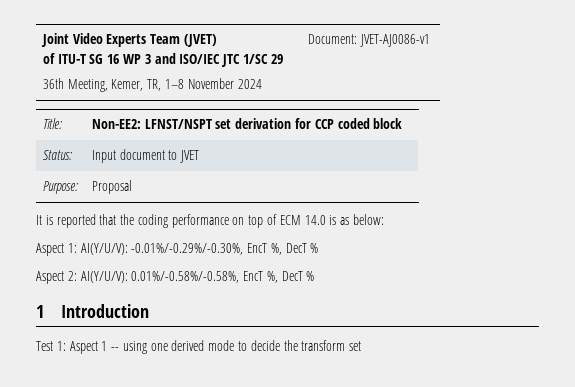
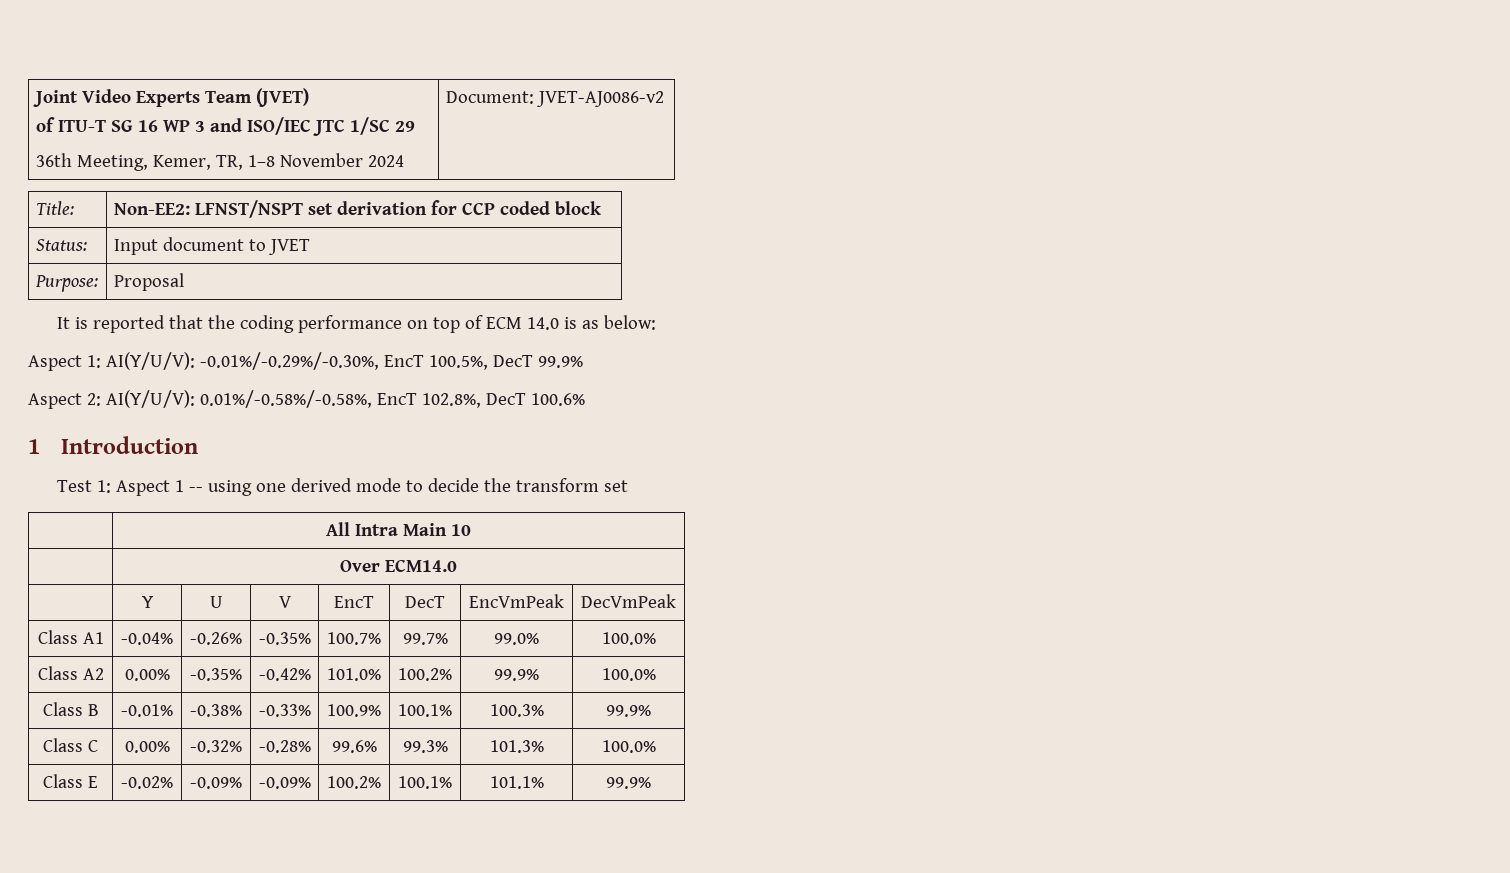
[359,34,430,47] JVET-AJ0086-v1 -> [536,91,664,107] JVET-AJ0086-v2
[270,243,319,255] %, DecT % -> [428,355,583,370] 100.5%, DecT 99.9%
[266,271,315,283] %, DecT % -> [421,393,585,408] 102.8%, DecT 100.6%
(362, 346) none -> [326,522,471,536] [340,559,457,572] [141,596,154,608] [209,596,223,608] [278,596,292,608] [334,596,374,608] [405,596,445,608] [469,594,564,608] [581,594,676,608] [37,630,104,644] [121,632,173,645] [190,632,242,645] [258,632,311,645] [327,632,381,645] [402,633,448,645] [494,633,539,645] [601,632,656,645] [37,666,104,680] [124,669,170,681] [190,668,242,681] [258,668,311,681] [327,668,381,681] [398,668,452,681] [494,669,539,681] [601,668,656,681] [42,702,99,716] [121,704,173,717] [190,704,242,717] [258,704,311,717] [327,704,381,717] [398,704,452,717] [489,704,544,717] [606,705,651,717] [43,738,98,752] [124,741,170,753] [190,740,242,753] [258,740,311,753] [331,740,377,753] [402,740,448,753] [489,740,544,753] [601,740,656,753] [43,774,98,788] [121,776,173,789] [190,777,242,789] [258,777,311,789] [327,776,381,789] [398,776,452,789] [489,776,544,789] [606,777,651,789] // | All Intra Main 10 // | Over ECM14.0 // | Y | U | V | EncT | DecT | EncVmPeak | DecVmPeak // Class A1 | -0.04% | -0.26% | -0.35% | 100.7% | 99.7% | 99.0% | 100.0% // Class A2 | 0.00% | -0.35% | -0.42% | 101.0% | 100.2% | 99.9% | 100.0% // Class B | -0.01% | -0.38% | -0.33% | 100.9% | 100.1% | 100.3% | 99.9% // Class C | 0.00% | -0.32% | -0.28% | 99.6% | 99.3% | 101.3% | 100.0% // Class E | -0.02% | -0.09% | -0.09% | 100.2% | 100.1% | 101.1% | 99.9%

